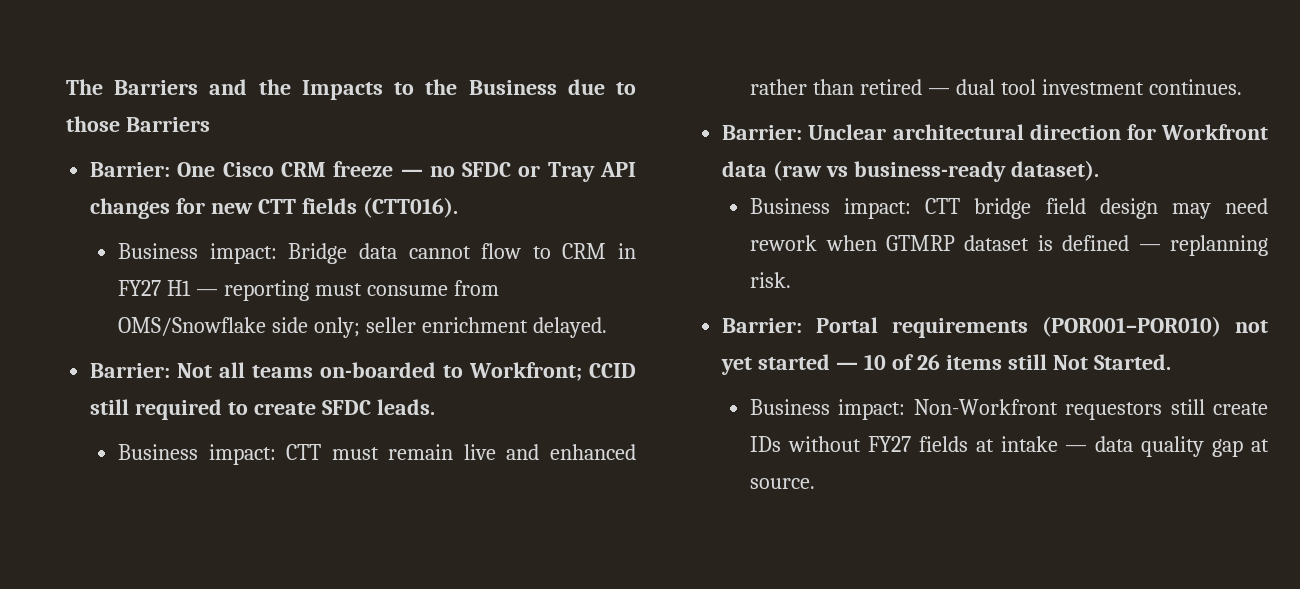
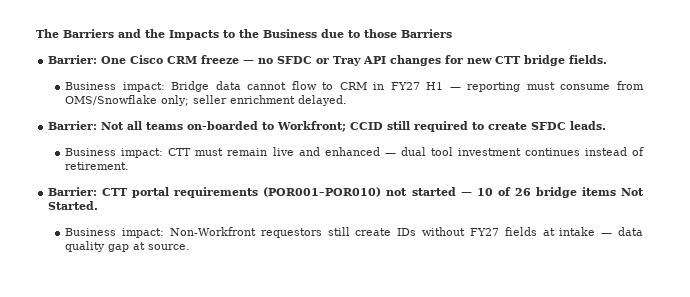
[301,197,458,218] fields (CTT016). -> [524,55,608,66] bridge fields.
[272,317,309,333] side -> (158, 100) none
[750,79,922,95] rather than retired -> (380, 151) none
[1148,79,1242,95] [722,124,1268,140] [722,160,1099,182] [750,198,1268,219] [750,235,1268,256] [750,272,792,288] [722,317,879,333] continues. // Barrier: Unclear architectural direction for Workfront data (raw vs business-ready dataset). // Business impact: CTT bridge field design may need rework when GTMRP dataset is defined — replanning risk. // Barrier: Portal -> [524,147,644,156] [65,162,130,170] [48,187,170,198] continues instead of retirement. // Barrier: CTT portal
[721,357,753,375] yet -> (408, 192) none
[945,354,1047,370] items still -> [535,187,616,198] bridge items

